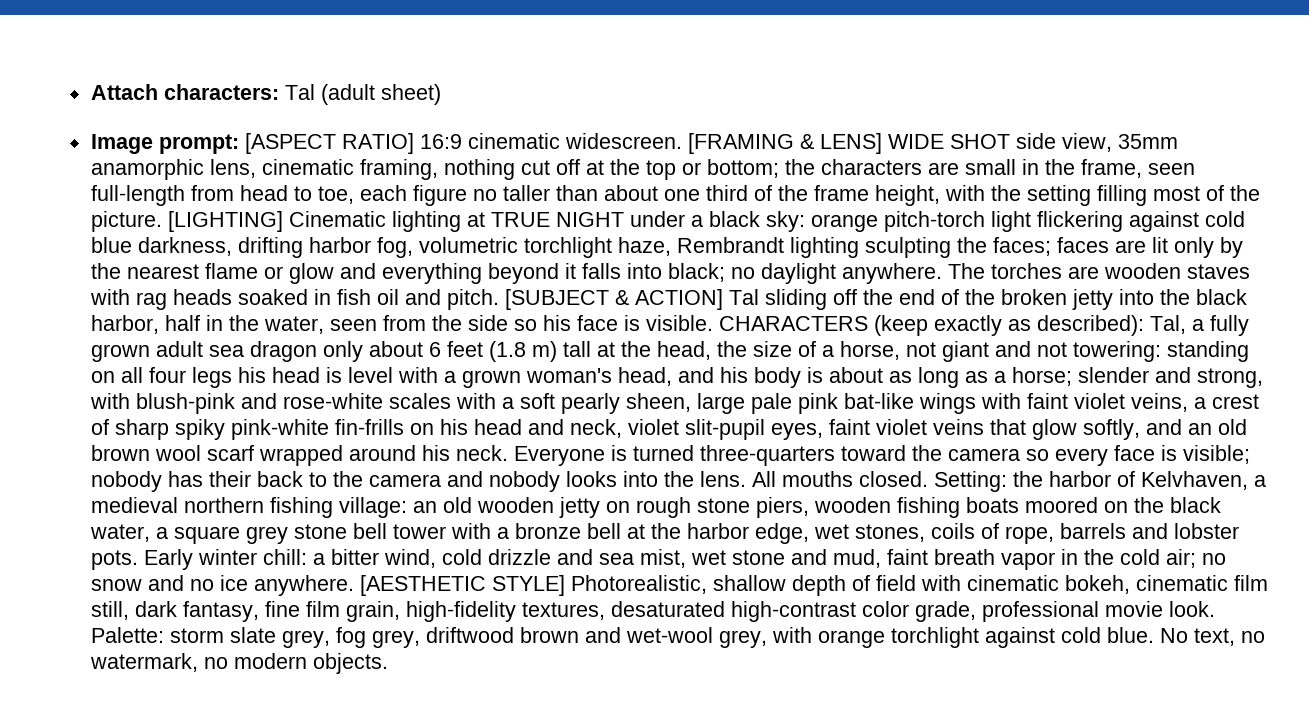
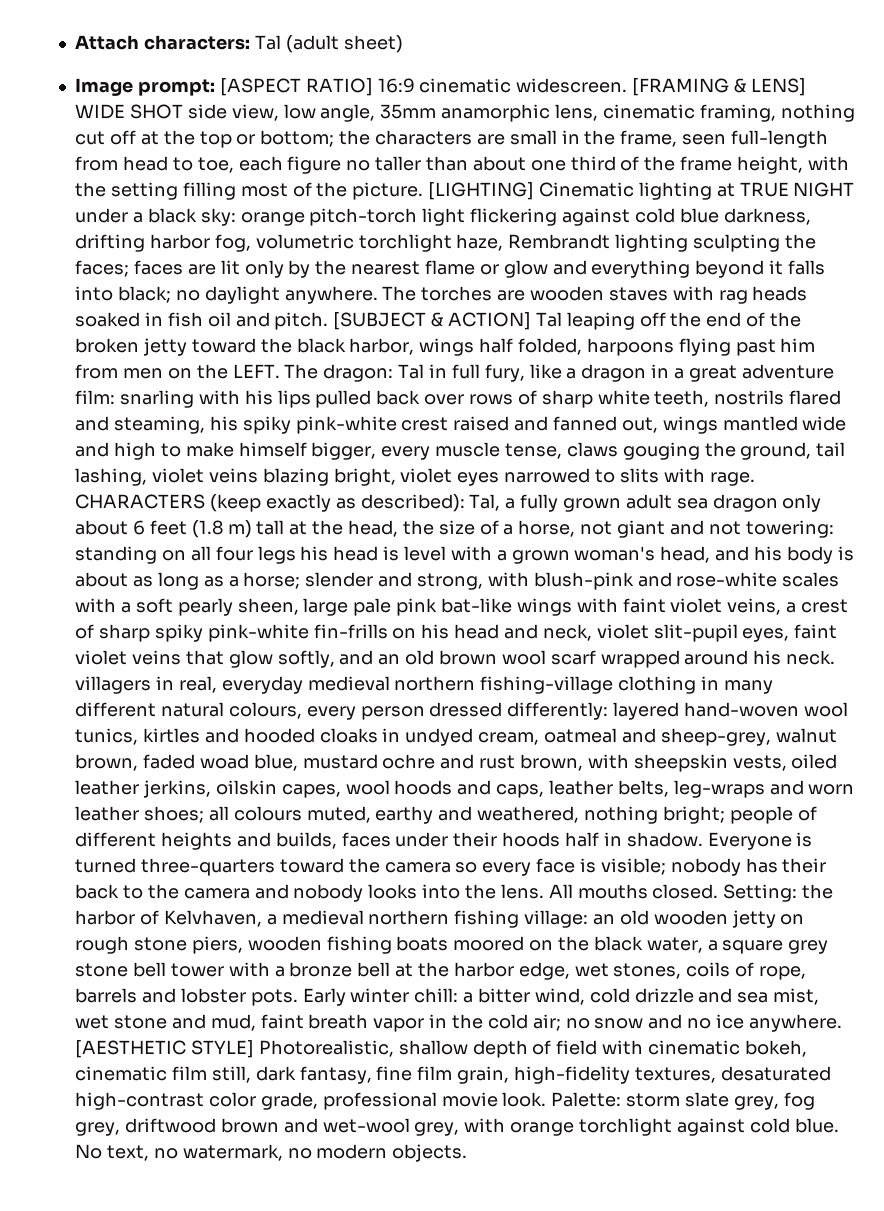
(1112, 142) none -> [283,104,376,122] low angle,
[764,289,827,310] sliding -> [566,312,635,330] leaping
[1118,289,1154,305] into -> [191,338,256,353] toward
[164,315,713,334] half in the water, seen from the side so his face is visible. -> [419,338,816,356] [75,364,834,382] [75,390,842,408] [75,416,847,434] [75,442,846,460] [75,468,755,486] wings half folded, harpoons flying past him from men on the LEFT. The dragon: Tal in full fury, like a dragon in a great adventure film: snarling with his lips pulled back over rows of sharp white teeth, nostrils flared and steaming, his spiky pink-white crest raised and fanned out, wings mantled wide and high to make himself bigger, every muscle tense, claws gouging the ground, tail lashing, violet veins blazing bright, violet eyes narrowed to slits with rage.
(508, 453) none -> [75,676,773,694] [75,702,848,720] [75,728,837,746] [75,754,838,772] [75,780,855,798] [75,806,817,824] [75,832,703,850] villagers in real, everyday medieval northern fishing-village clothing in many different natural colours, every person dressed differently: layered hand-woven wool tunics, kirtles and hooded cloaks in undyed cream, oatmeal and sheep-grey, walnut brown, faded woad blue, mustard ochre and rust brown, with sheepskin vests, oiled leather jerkins, oilskin capes, wool hoods and caps, leather belts, leg-wraps and worn leather shoes; all colours muted, earthy and weathered, nothing bright; people of different heights and builds, faces under their hoods half in shadow.

